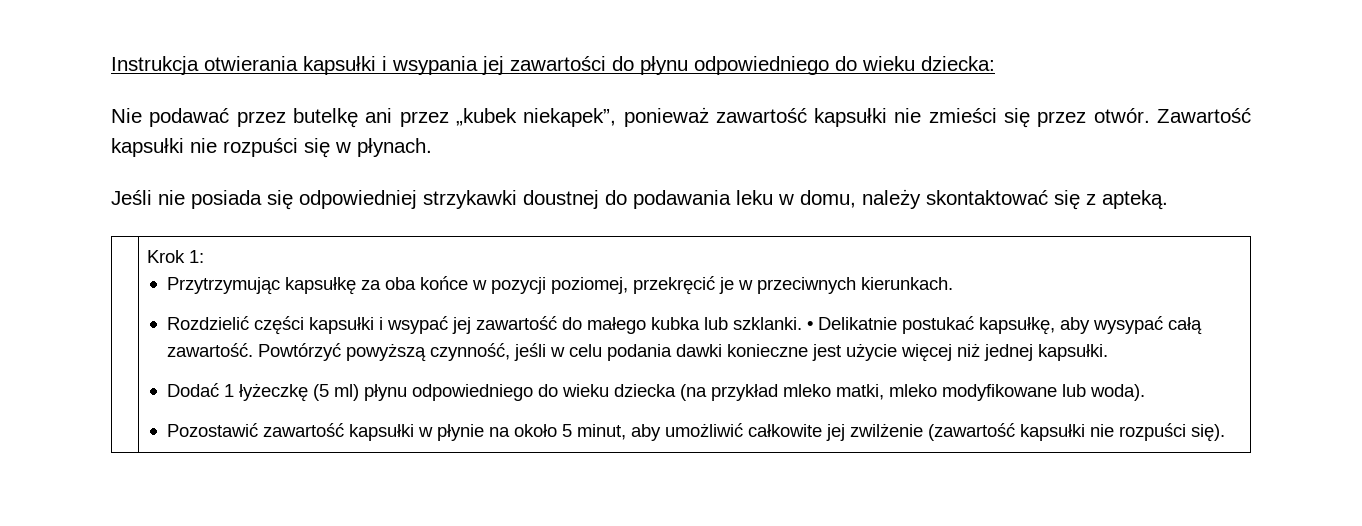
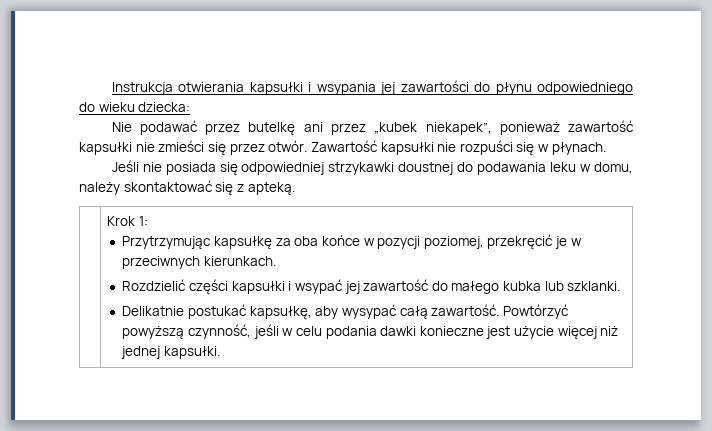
[807,321,814,330] • -> (621, 286) //
[167,383,1146,402] [167,423,1226,442] // Dodać 1 łyżeczkę (5 ml) płynu odpowiedniego do wieku dziecka (na przykład mleko matki, mleko modyfikowane lub woda). // Pozostawić zawartość kapsułki w płynie na około 5 minut, aby umożliwić całkowite jej zwilżenie (zawartość kapsułki nie rozpuści się). -> (220, 352) none

